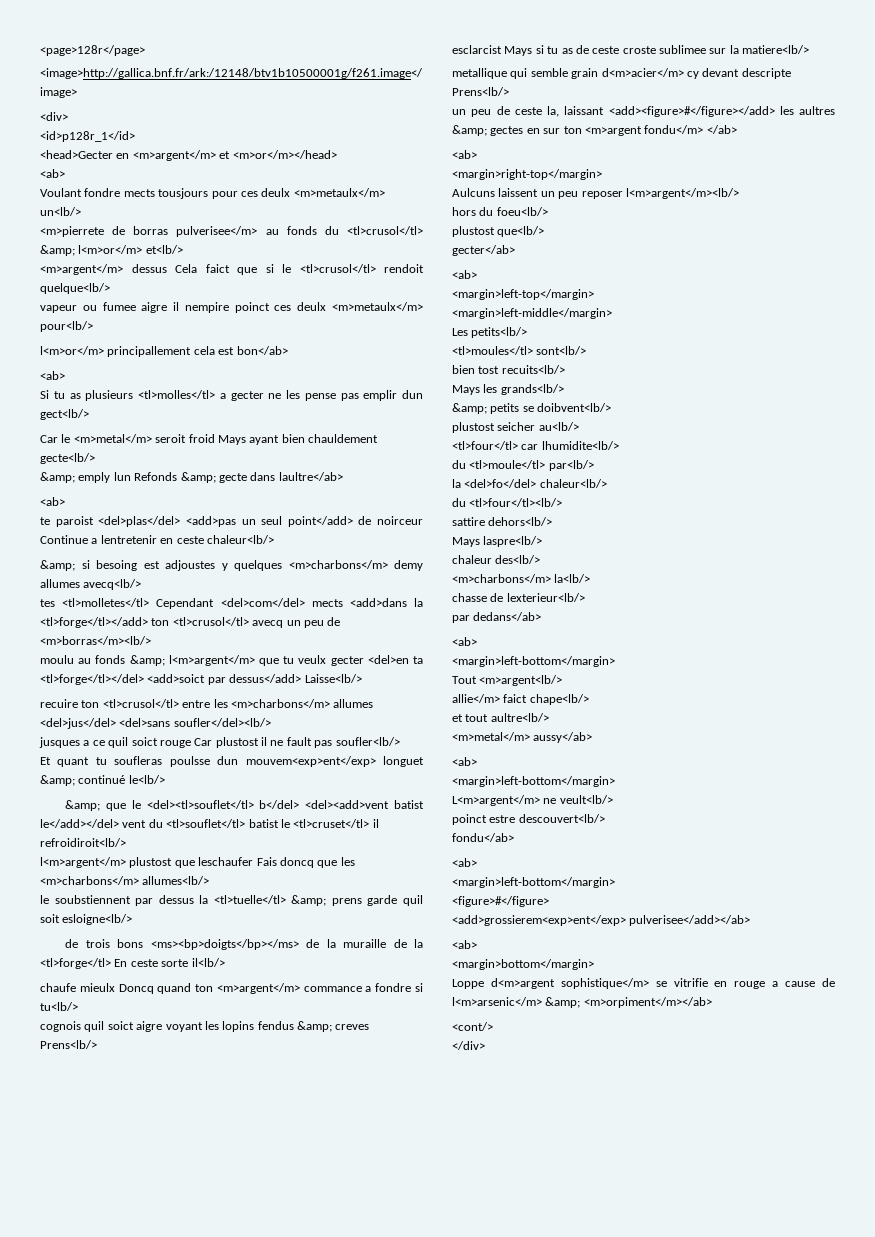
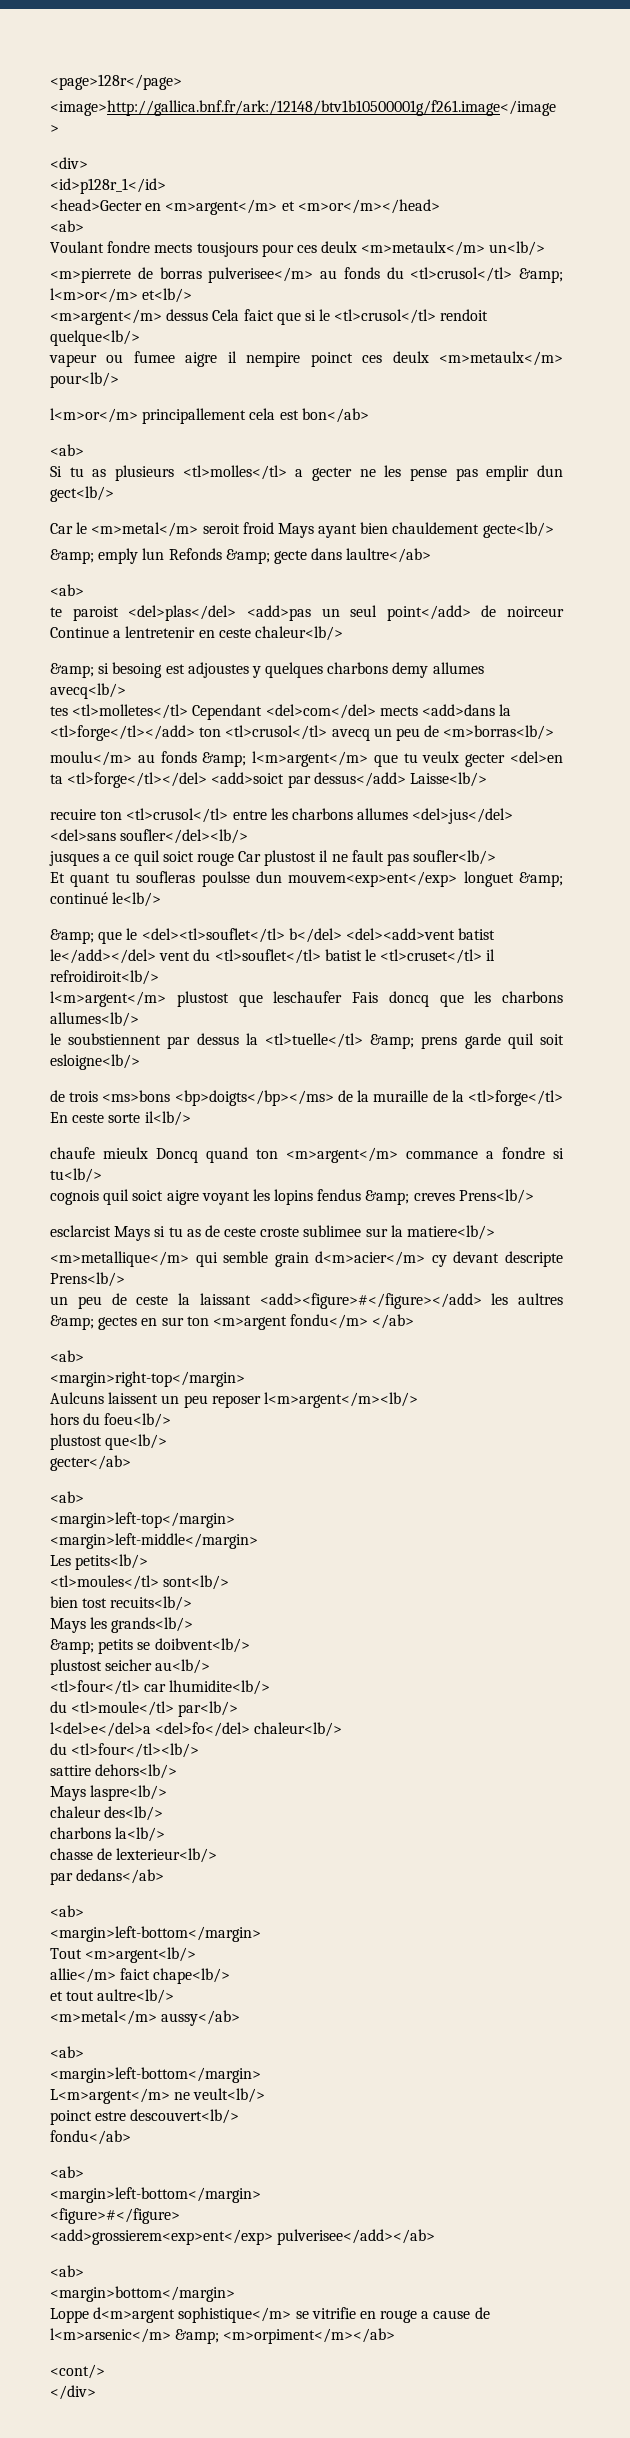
[288,560,388,569] <m>charbons</m> -> [327,662,389,674] charbons
[40,636,151,645] [40,655,74,664] <m>borras</m><lb/> // moulu -> [443,725,555,740] [50,751,132,766] <m>borras<lb/> // moulu</m>
[230,699,330,708] <m>charbons</m> -> [291,808,353,820] charbons
[40,876,139,885] <m>charbons</m> -> [502,991,563,1003] charbons
[117,939,299,950] bons <ms><bp>doigts</bp></ms> -> [102,1090,334,1106] <ms>bons <bp>doigts</bp></ms>
[452,68,507,79] metallique -> [50,1251,189,1267] <m>metallique</m>
[547,106,559,117] la, -> [178,1293,190,1305] la
[452,479,461,488] la -> [50,1722,151,1737] l<del>e</del>a
[452,574,551,583] <m>charbons</m> -> [50,1827,111,1839] charbons

